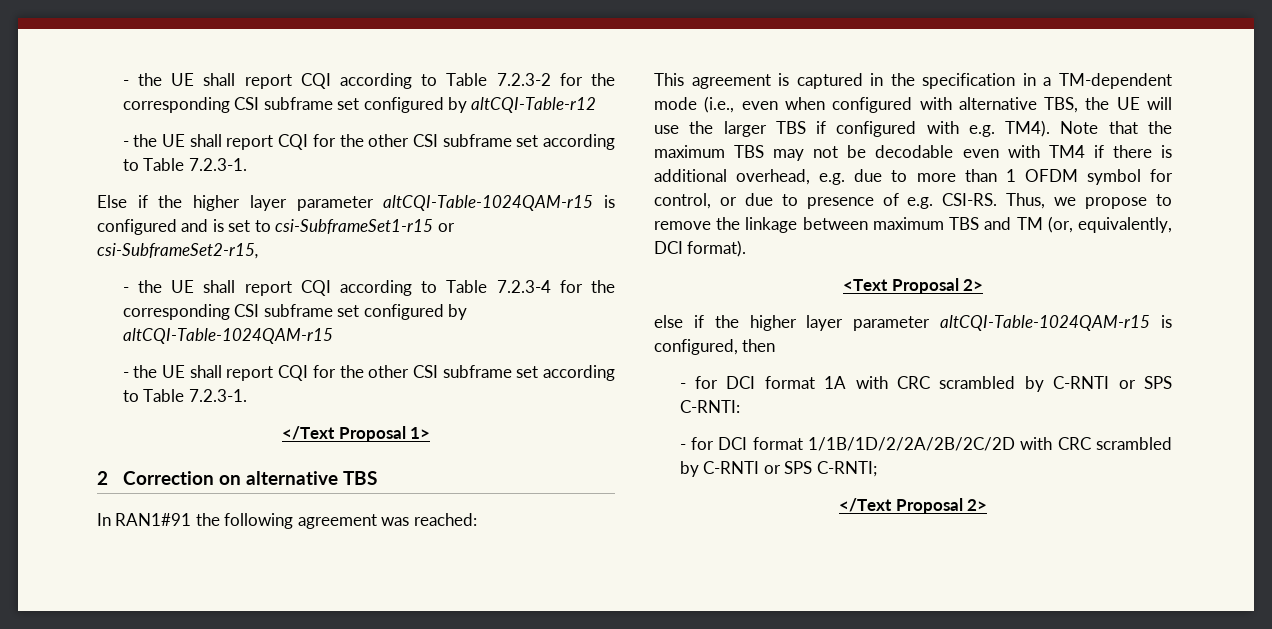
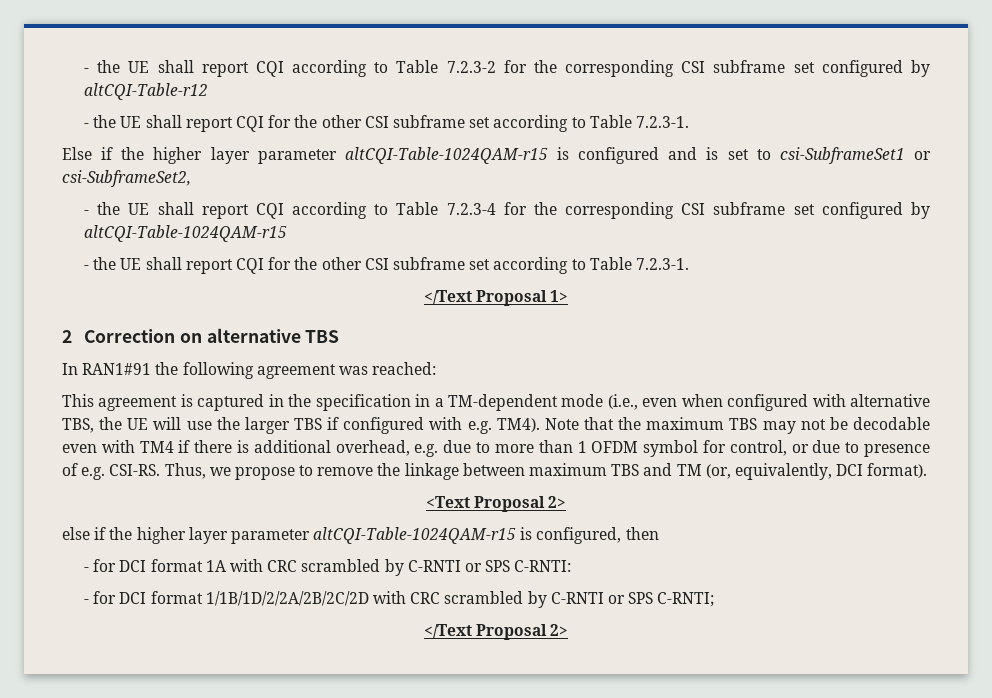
[275,219,455,234] [97,243,259,259] csi-SubframeSet1-r15 or csi-SubframeSet2-r15, -> [779,147,931,164] [62,170,191,187] csi-SubframeSet1 or csi-SubframeSet2,

